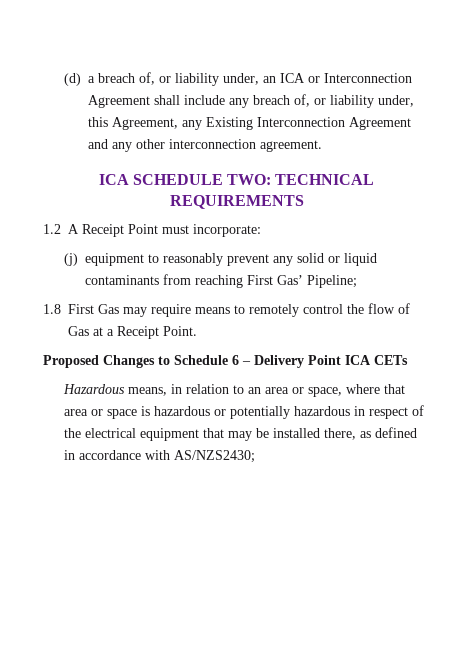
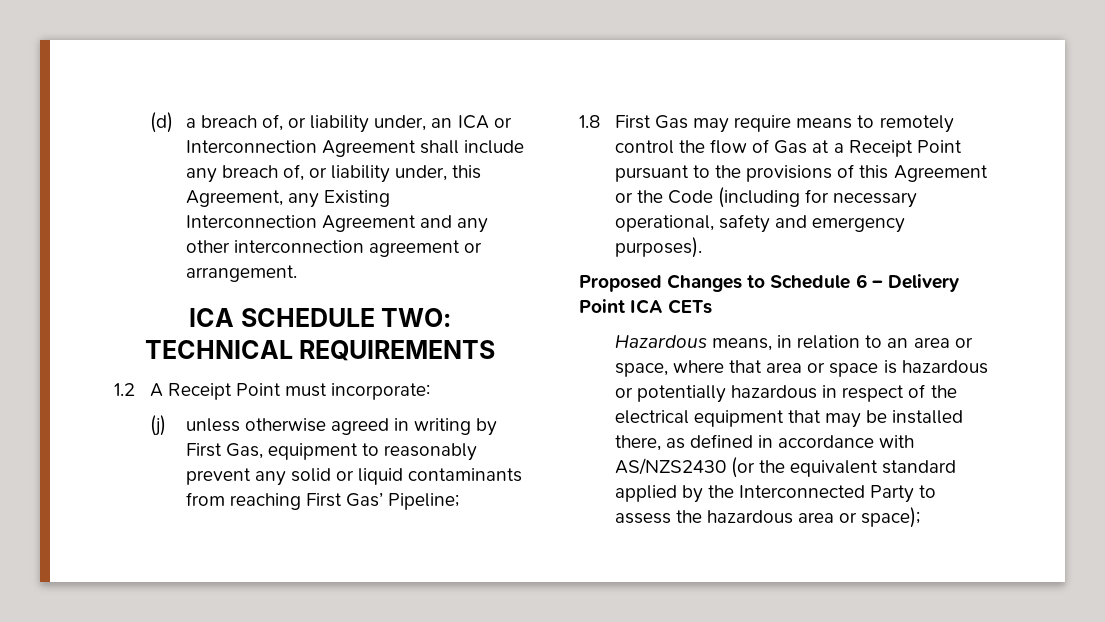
[259,140,322,152] agreement. -> [368,240,483,257] [185,265,297,282] agreement or arrangement.
(78, 259) none -> [185,418,498,436] [185,443,263,459] unless otherwise agreed in writing by First Gas,
[163,326,197,336] Point. -> [916,140,962,153] [614,164,988,182] [614,187,918,208] [614,214,906,233] [614,237,702,258] Point pursuant to the provisions of this Agreement or the Code (including for necessary operational, safety and emergency purposes).
[173,450,255,463] AS/NZS2430; -> [614,457,957,478] [614,485,937,503] [614,507,921,528] AS/NZS2430 (or the equivalent standard applied by the Interconnected Party to assess the hazardous area or space);

